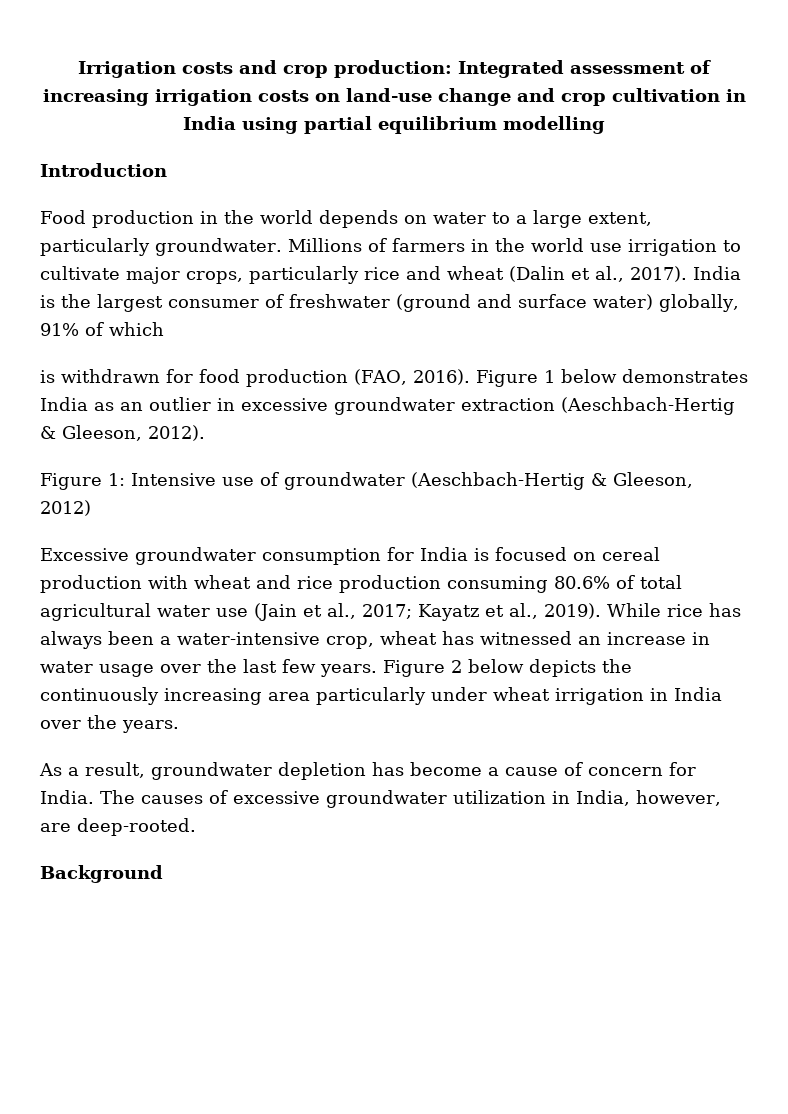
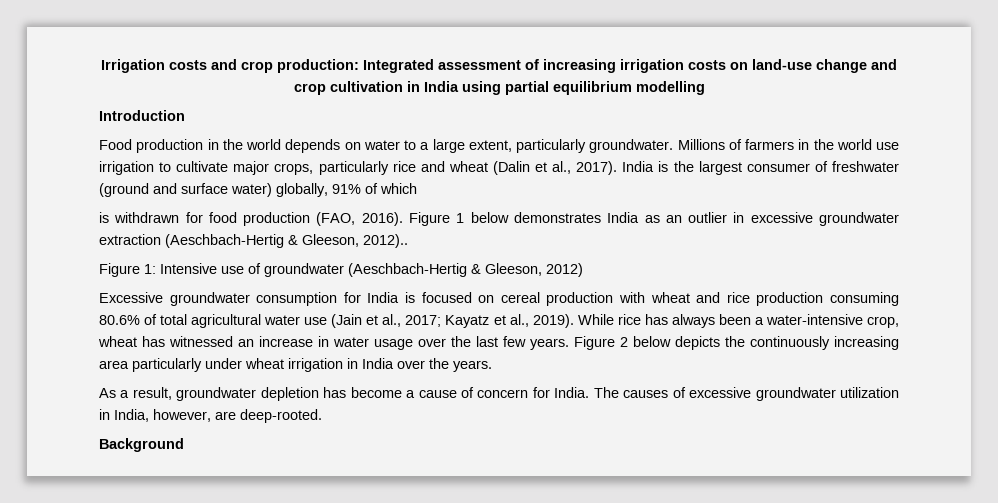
[148,425,205,441] 2012). -> [363,234,408,248] 2012)..

